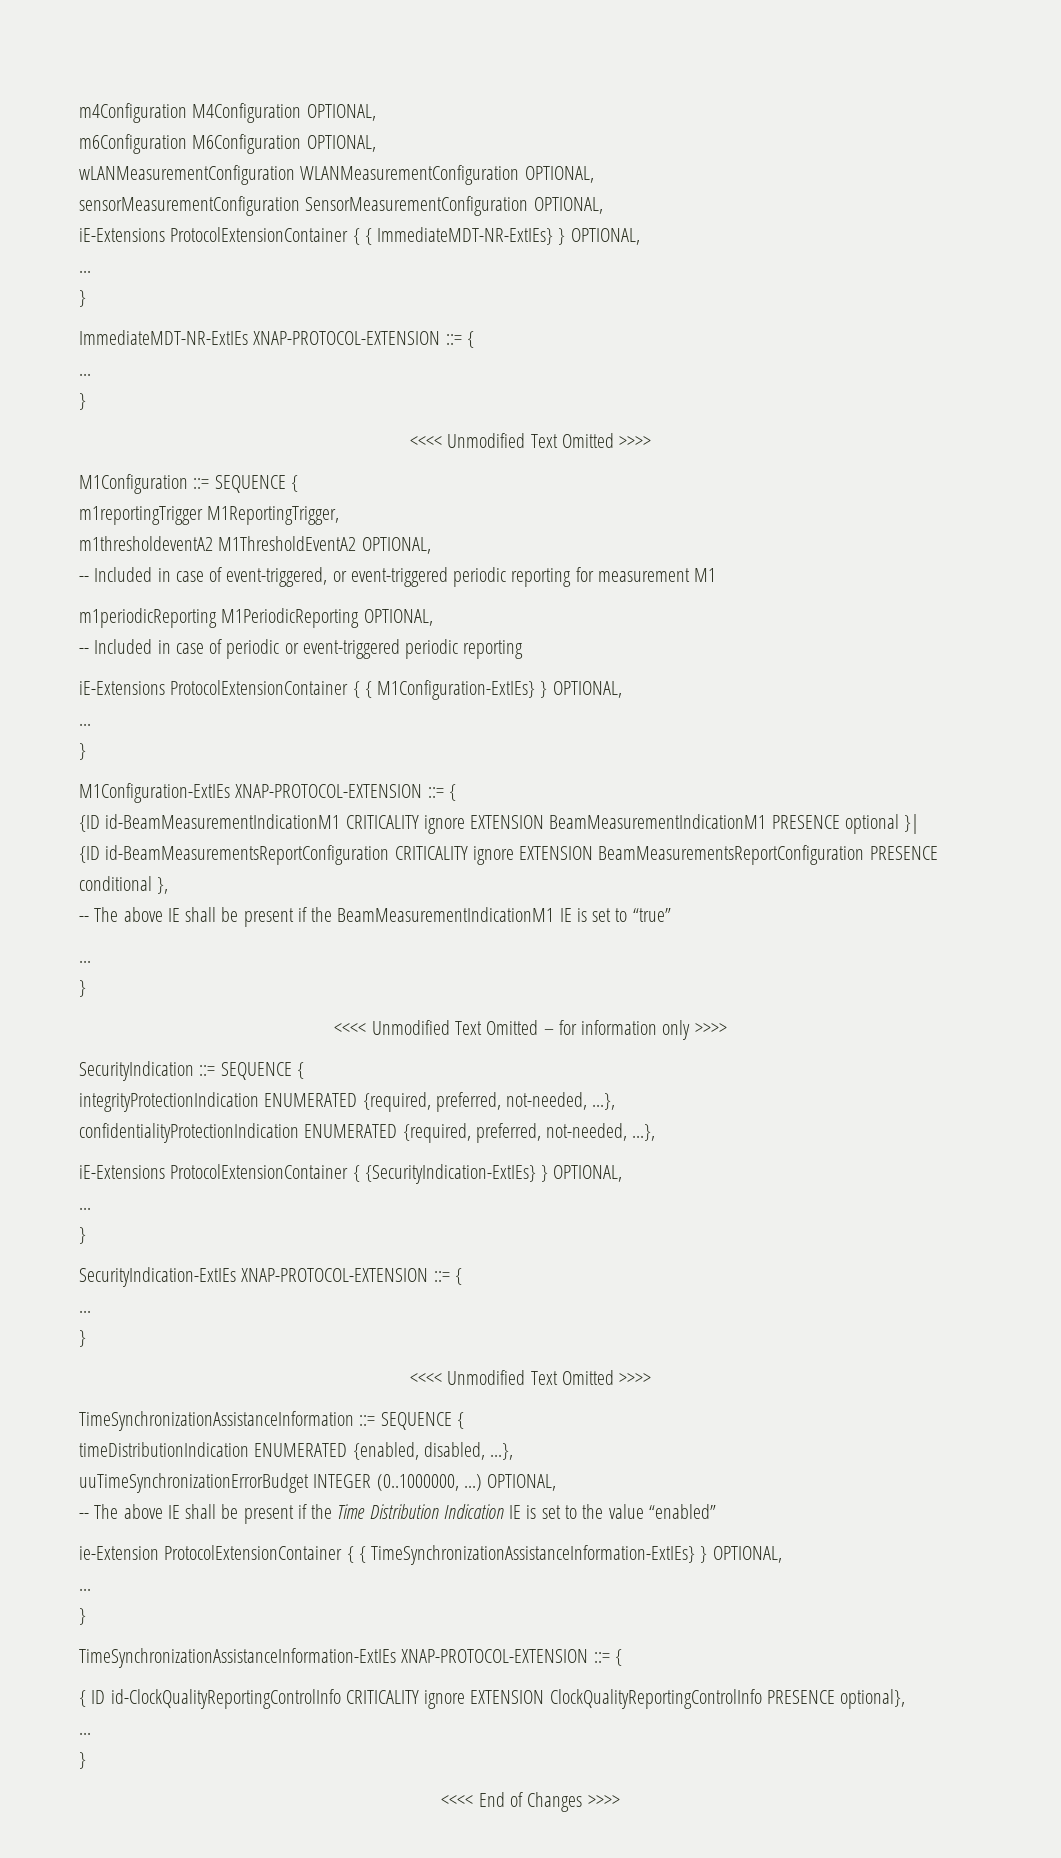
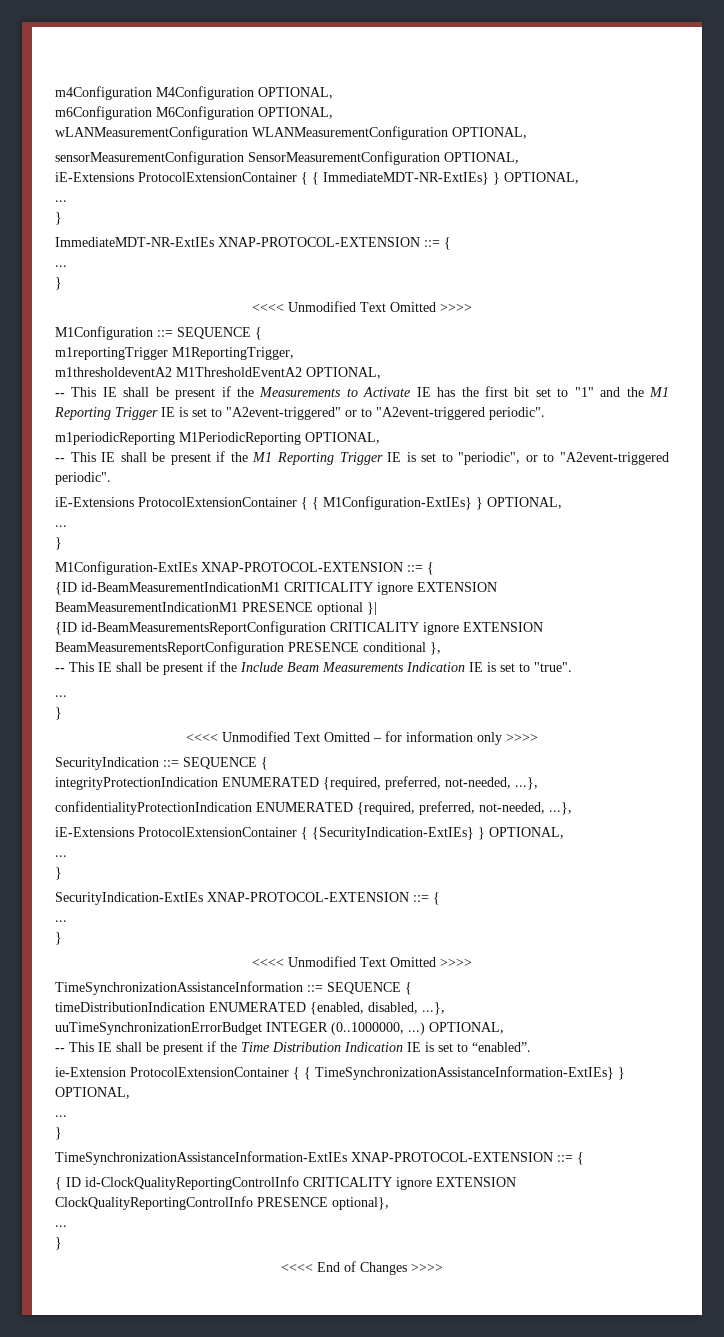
[94,567,717,587] [79,608,433,628] [79,639,524,659] Included in case of event-triggered, or event-triggered periodic reporting for measurement M1 // m1periodicReporting M1PeriodicReporting OPTIONAL, // -- Included in case of periodic or event-triggered periodic reporting -> [71,386,670,400] [54,407,545,420] [55,432,380,445] [55,451,669,465] [55,472,111,485] This IE shall be present if the Measurements to Activate IE has the first bit set to "1" and the M1 Reporting Trigger IE is set to "A2event-triggered" or to "A2event-triggered periodic". // m1periodicReporting M1PeriodicReporting OPTIONAL, // -- This IE shall be present if the M1 Reporting Trigger IE is set to "periodic", or to "A2event-triggered periodic".
[94,907,671,927] The above IE shall be present if the BeamMeasurementIndicationM1 IE is set to “true” -> [69,661,572,675] This IE shall be present if the Include Beam Measurements Indication IE is set to "true".
[94,1504,163,1519] The above -> [69,1042,94,1052] This
[582,1504,716,1519] the value “enabled” -> [472,1042,531,1052] “enabled”.

